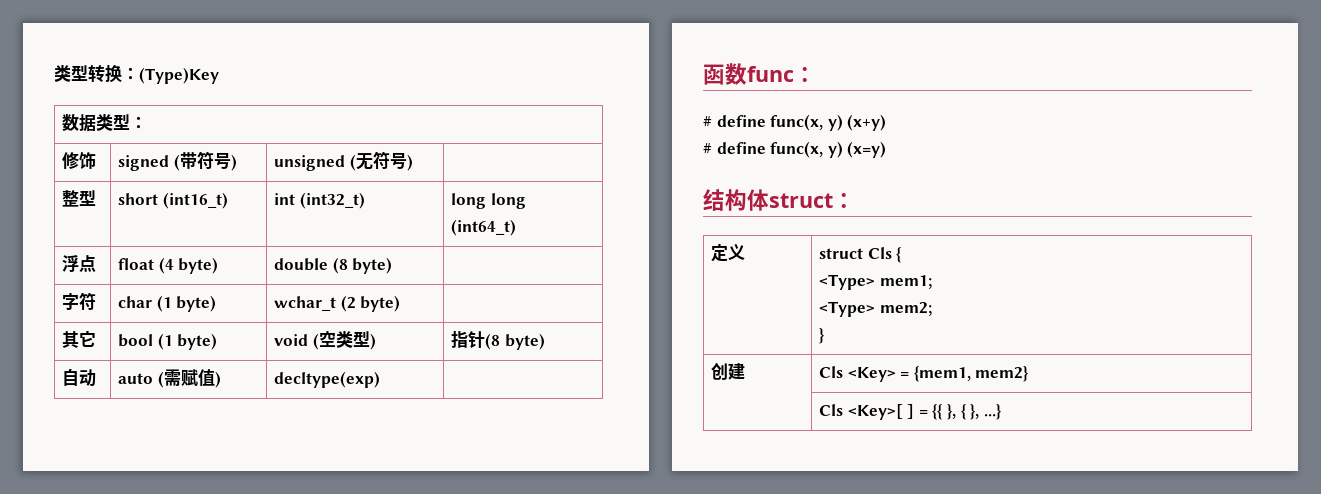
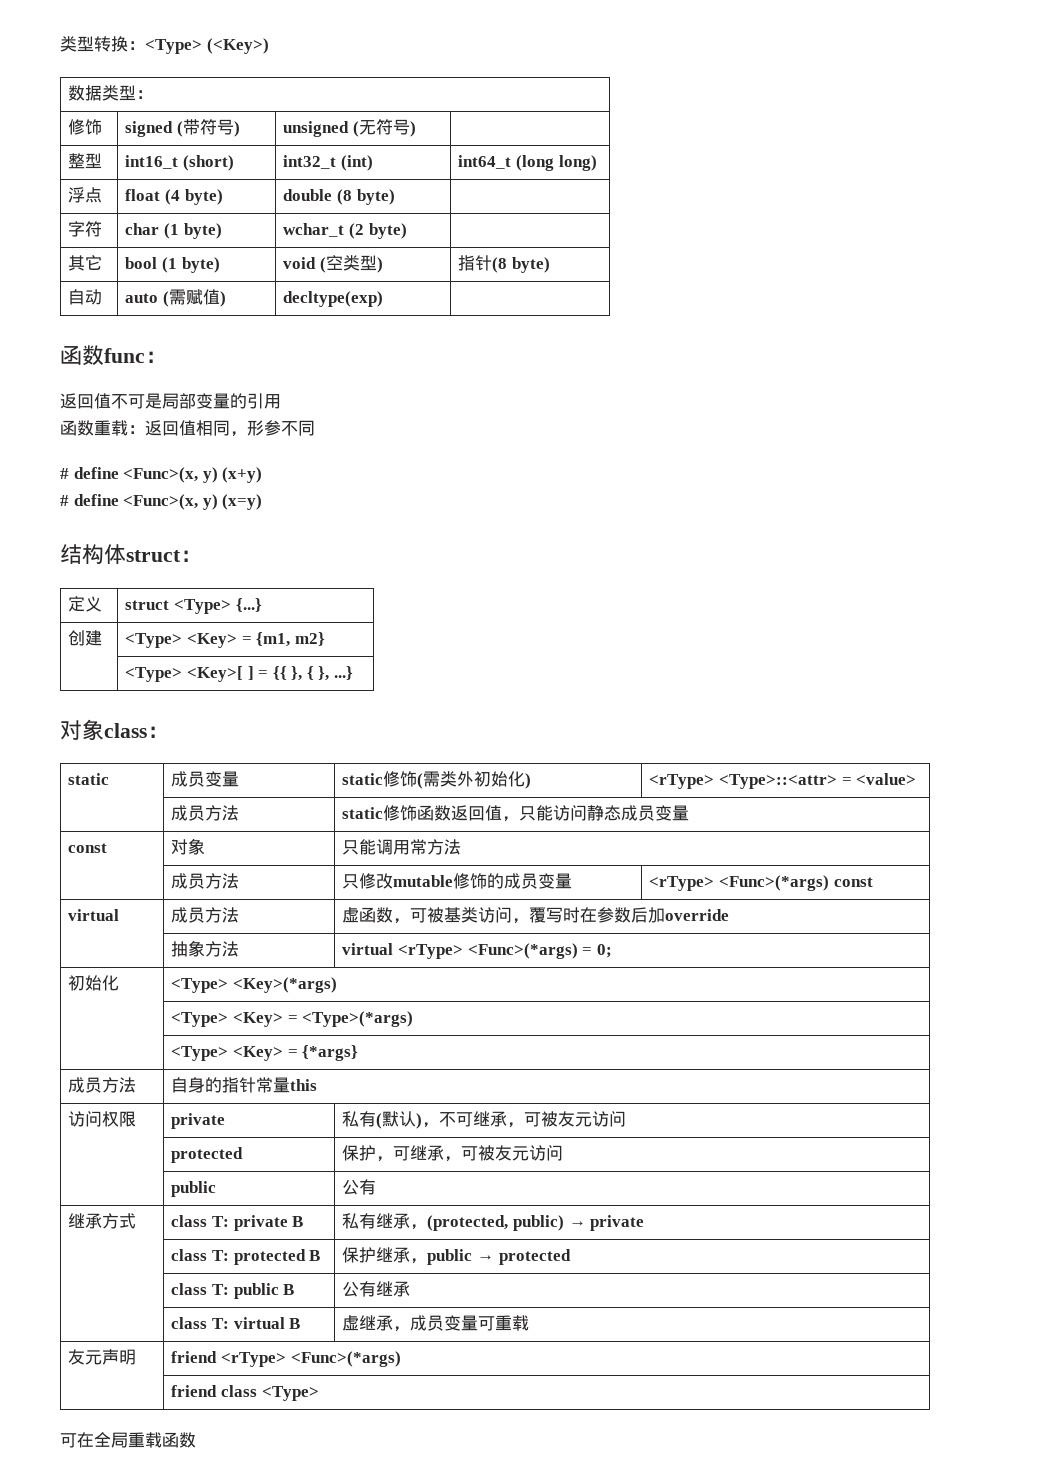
[139,67,219,84] (Type)Key -> [145,38,269,54] <Type> (<Key>)
[118,192,228,209] [274,192,365,209] [451,193,526,209] [451,219,517,236] short (int16_t) | int (int32_t) | long long (int64_t) -> [125,155,234,171] [283,155,373,171] [458,155,597,171] int16_t (short) | int32_t (int) | int64_t (long long)
[703,114,824,131] // # define func(x, -> [60,393,281,409] [60,420,315,437] [60,467,199,483] // 返回值不可是局部变量的引用 // 函数重载：返回值相同，形参不同 // # define <Func>(x,
[770,141,824,158] func(x, -> [123,494,199,510] <Func>(x,
[867,247,902,263] [819,274,932,290] [819,301,932,317] [819,328,826,344] Cls { // <Type> mem1; // <Type> mem2; // } -> [173,598,262,614] <Type> {...}
[819,366,1030,382] [819,404,844,416] Cls <Key> = {mem1, mem2} // | Cls -> [125,632,325,648] [125,667,183,682] <Type> <Key> = {m1, m2} // | <Type>
(1002, 412) none -> [60,719,169,740] [68,773,110,785] [171,771,240,787] [342,771,532,789] [649,773,917,789] [171,805,240,821] [342,805,690,822] [68,843,108,853] [171,838,206,855] [342,839,462,855] [171,873,240,889] [342,873,573,889] [649,875,873,891] [68,909,120,921] [171,907,240,923] [342,907,730,924] [171,940,240,957] [342,943,612,959] [68,975,120,991] [171,977,337,993] [171,1011,414,1027] [171,1045,359,1061] [68,1077,137,1093] [171,1077,318,1093] [68,1111,137,1127] [171,1113,226,1129] [342,1111,627,1129] [171,1147,244,1163] [342,1145,564,1162] [171,1181,217,1197] [342,1179,377,1195] [68,1213,137,1229] [171,1215,304,1231] [342,1213,645,1231] [171,1249,321,1265] [342,1247,571,1265] [171,1283,295,1299] [342,1281,411,1297] [171,1317,301,1329] [342,1315,530,1332] [68,1349,137,1365] [171,1351,401,1367] [171,1385,319,1401] [60,1432,196,1448] // 对象class： // static | 成员变量 | static修饰(需类外初始化) | <rType> <Type>::<attr> = <value> // | 成员方法 | static修饰函数返回值，只能访问静态成员变量 // const | 对象 | 只能调用常方法 // | 成员方法 | 只修改mutable修饰的成员变量 | <rType> <Func>(*args) const // virtual | 成员方法 | 虚函数，可被基类访问，覆写时在参数后加override // | 抽象方法 | virtual <rType> <Func>(*args) = 0; // 初始化 | <Type> <Key>(*args) // | <Type> <Key> = <Type>(*args) // | <Type> <Key> = {*args} // 成员方法 | 自身的指针常量this // 访问权限 | private | 私有(默认)，不可继承，可被友元访问 // | protected | 保护，可继承，可被友元访问 // | public | 公有 // 继承方式 | class T: private B | 私有继承，(protected, public) → private // | class T: protected B | 保护继承，public → protected // | class T: public B | 公有继承 // | class T: virtual B | 虚继承，成员变量可重载 // 友元声明 | friend <rType> <Func>(*args) // | friend class <Type> // 可在全局重载函数

